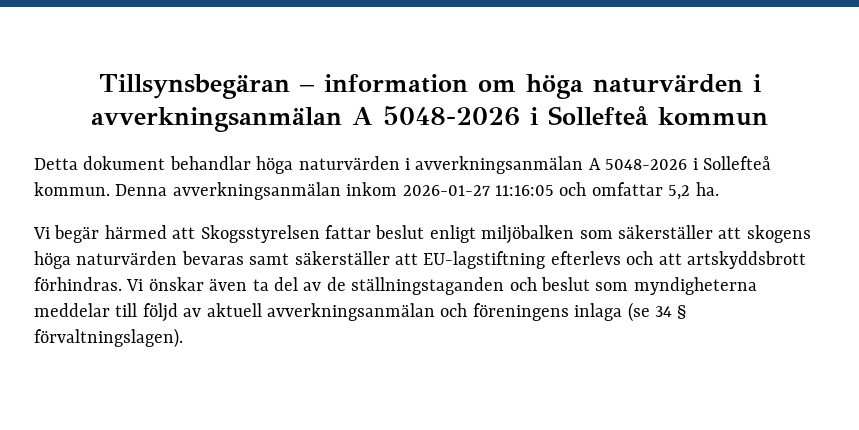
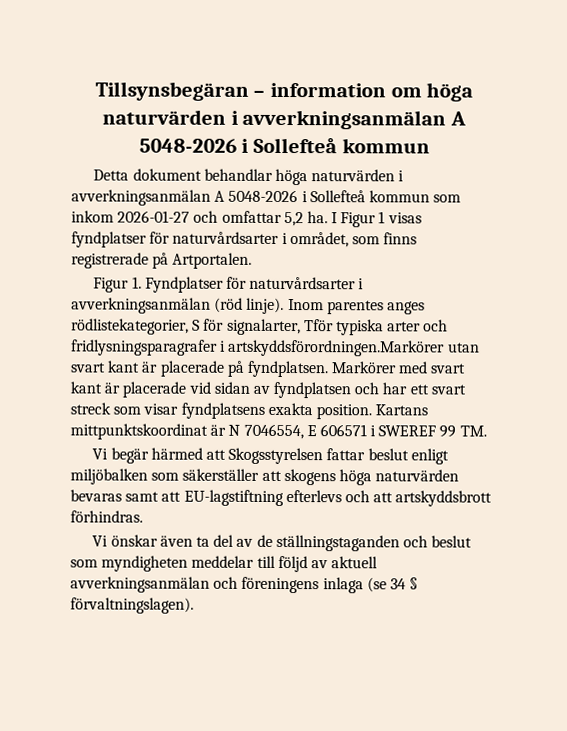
[34,182,341,200] kommun. Denna avverkningsanmälan -> [368,190,462,203] kommun som
[494,185,554,196] 11:16:05 -> (191, 216) none
(719, 189) none -> [331,211,422,228] [71,231,418,248] [71,252,253,269] [93,276,365,293] [71,297,425,315] [71,318,449,336] [71,339,480,357] [70,360,467,378] [70,381,466,399] [70,402,429,420] [70,423,487,440] I Figur 1 visas fyndplatser för naturvårdsarter i området, som finns registrerade på Artportalen. // Figur 1. Fyndplatser för naturvårdsarter i avverkningsanmälan (röd linje). Inom parentes anges rödlistekategorier, S för signalarter, Tför typiska arter och fridlysningsparagrafer i artskyddsförordningen.Markörer utan svart kant är placerade på fyndplatsen. Markörer med svart kant är placerade vid sidan av fyndplatsen och har ett svart streck som visar fyndplatsens exakta position. Kartans mittpunktskoordinat är N 7046554, E 606571 i SWEREF 99 TM.
[294,251,390,265] säkerställer -> (160, 496) none
(122, 284) none -> (143, 516) //
[633,277,757,295] myndigheterna -> [101,555,189,572] myndigheten

